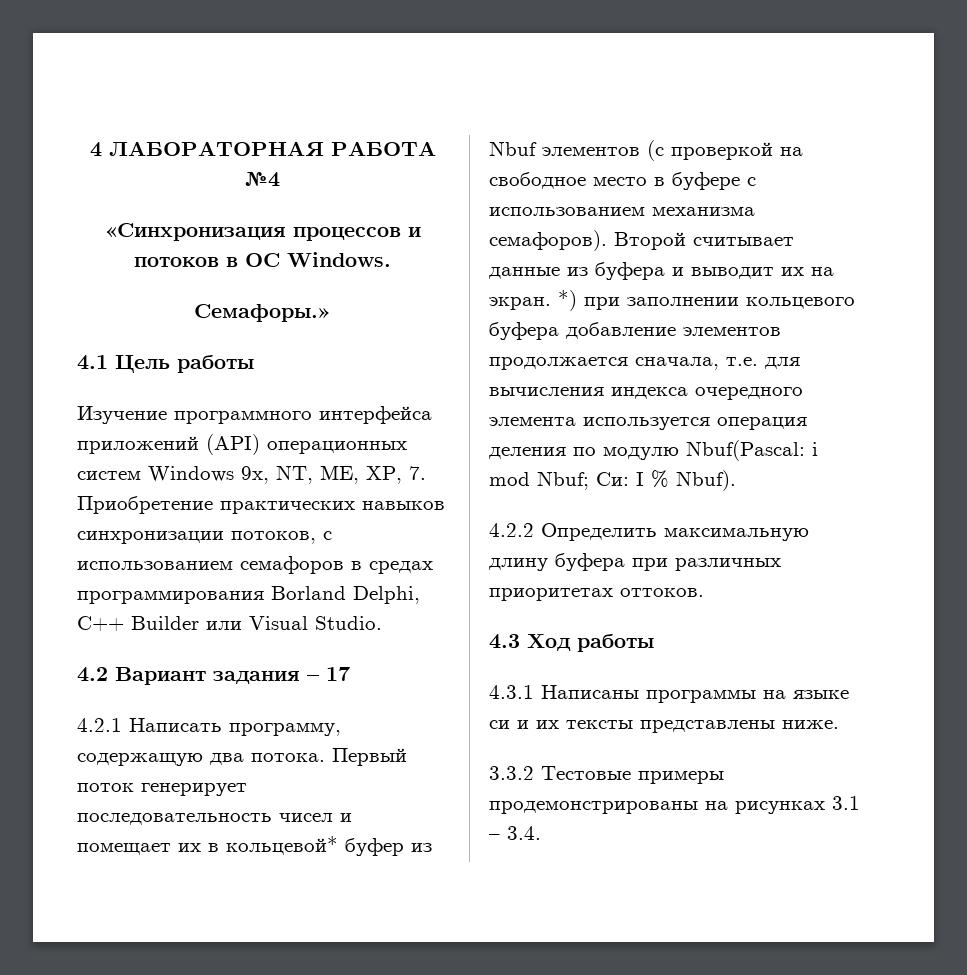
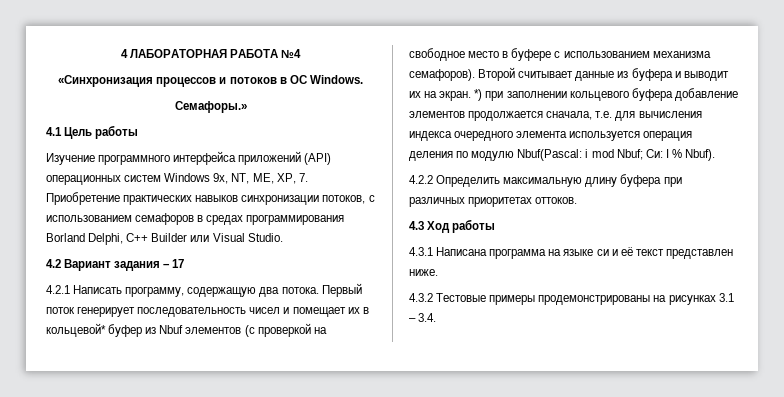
[541,685,756,703] Написаны программы -> [436,247,547,259] Написана программа
[536,720,775,733] их тексты представлены -> [620,247,733,259] её текст представлен
[489,766,534,780] 3.3.2 -> [409,293,433,302] 4.3.2

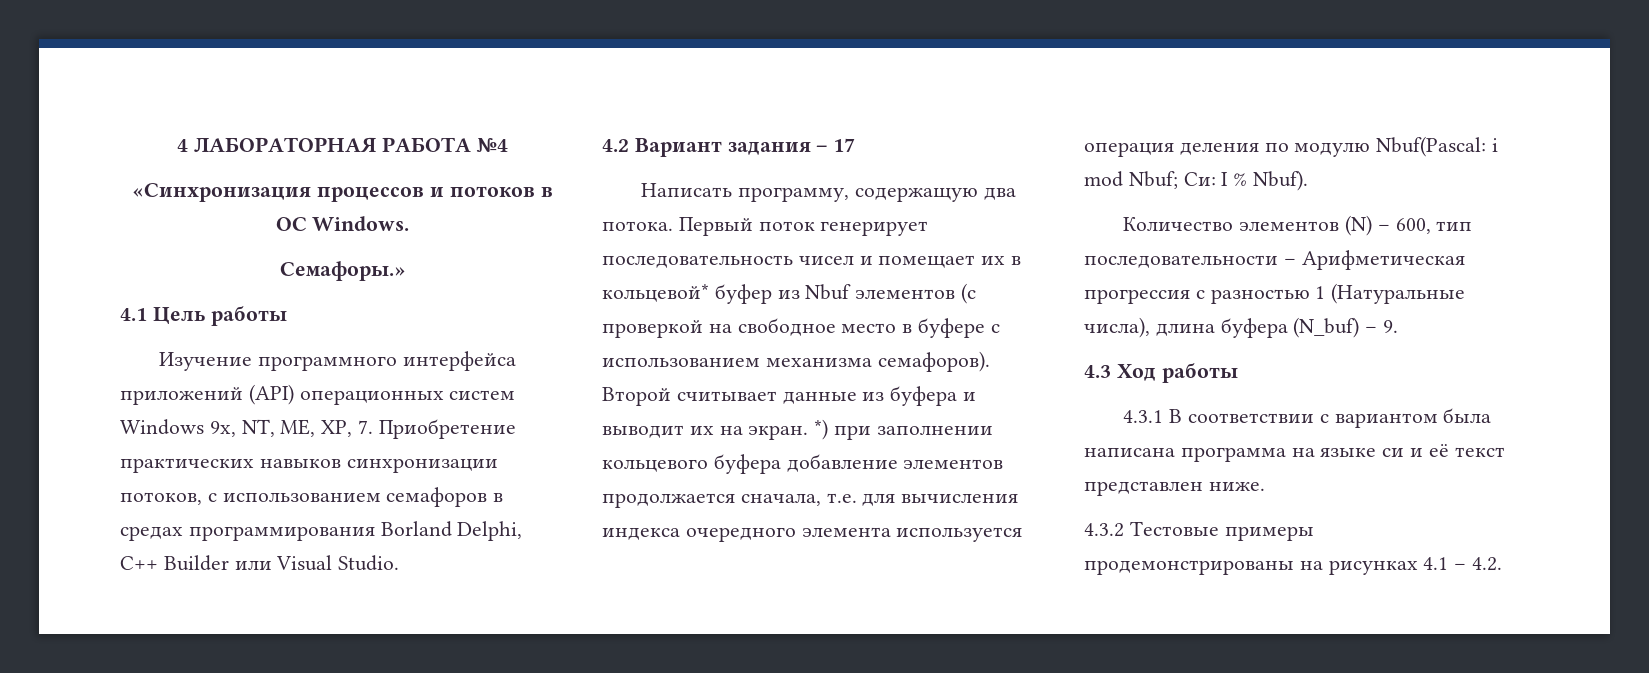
[46,285,70,294] 4.2.1 -> (856, 145) none
[409,174,682,187] [409,197,578,207] [409,219,496,233] [409,247,488,256] 4.2.2 Определить максимальную длину буфера при различных приоритетах оттоков. // 4.3 Ход работы // 4.3.1 Написана -> [1123,215,1473,236] [1084,250,1465,270] [1084,283,1466,304] [1084,317,1399,338] [1084,363,1238,383] [1123,408,1492,428] [1084,448,1175,457] Количество элементов (N) – 600, тип последовательности – Арифметическая прогрессия с разностью 1 (Натуральные числа), длина буфера (N_buf) – 9. // 4.3 Ход работы // 4.3.1 В соответствии с вариантом была написана
[718,293,734,302] [409,313,437,322] 3.1 – 3.4. -> [1423,557,1503,571] 4.1 – 4.2.

